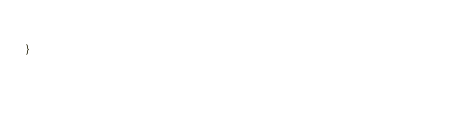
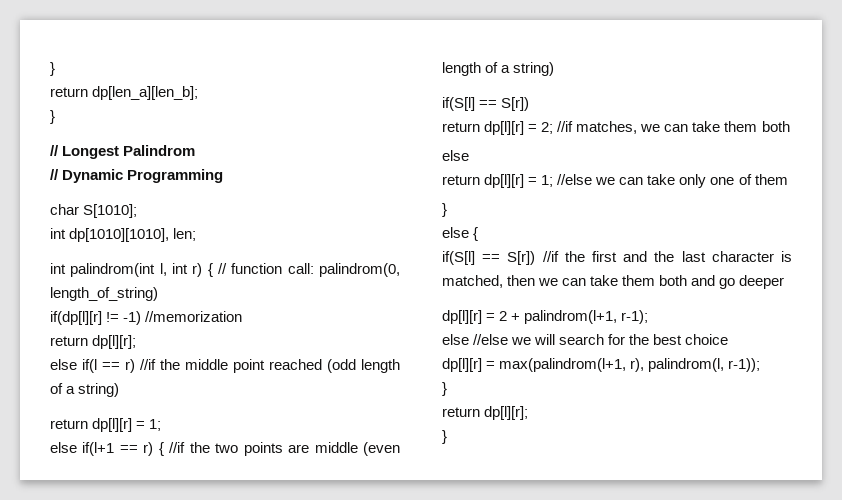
[26,44,29,55] } -> [50,62,55,76] [50,86,199,100] [50,110,55,124] [50,145,196,159] [50,169,224,183] [50,204,138,218] [50,228,197,242] [50,263,401,277] [50,287,158,301] [50,311,243,325] [50,335,137,349] [50,359,400,373] [50,383,120,397] [50,418,162,432] [50,442,400,456] [442,62,555,76] [442,97,530,111] [442,121,790,135] [442,150,469,161] [442,174,788,188] [442,203,447,217] [442,227,479,241] [442,251,792,265] [442,275,785,289] [442,310,649,324] [442,334,729,345] [442,358,761,372] [442,382,447,396] [442,406,529,420] [442,430,447,444] } // return dp[len_a][len_b]; // } // // Longest Palindrom // // Dynamic Programming // char S[1010]; // int dp[1010][1010], len; // int palindrom(int l, int r) { // function call: palindrom(0, length_of_string) // if(dp[l][r] != -1) //memorization // return dp[l][r]; // else if(l == r) //if the middle point reached (odd length of a string) // return dp[l][r] = 1; // else if(l+1 == r) { //if the two points are middle (even length of a string) // if(S[l] == S[r]) // return dp[l][r] = 2; //if matches, we can take them both // else // return dp[l][r] = 1; //else we can take only one of them // } // else { // if(S[l] == S[r]) //if the first and the last character is matched, then we can take them both and go deeper // dp[l][r] = 2 + palindrom(l+1, r-1); // else //else we will search for the best choice // dp[l][r] = max(palindrom(l+1, r), palindrom(l, r-1)); // } // return dp[l][r]; // }

